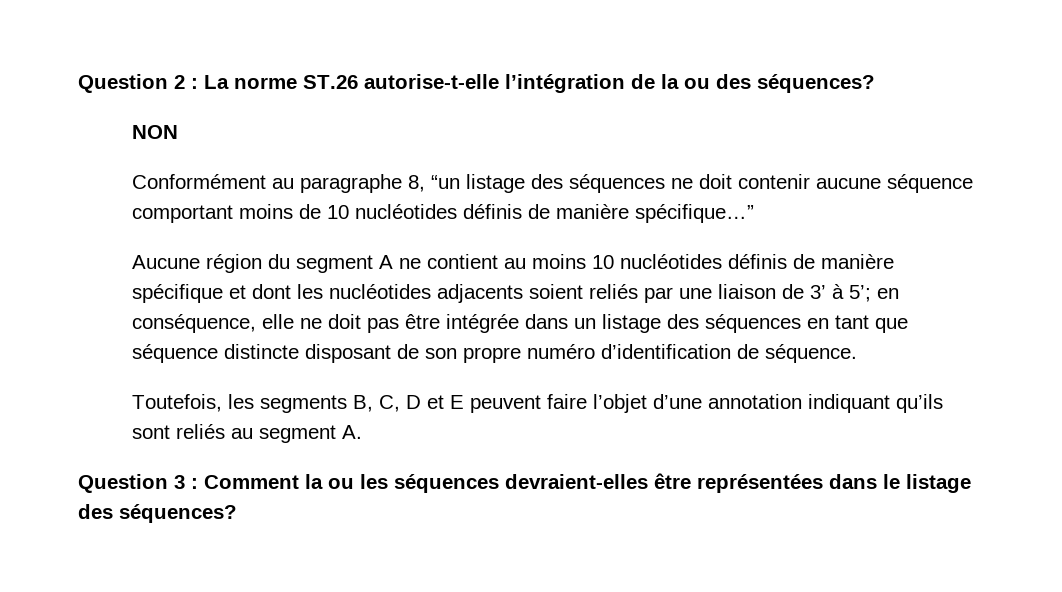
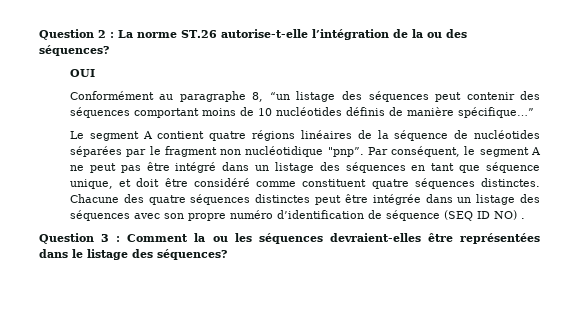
[131,125,178,139] NON -> [69,69,95,77] OUI
[670,174,973,193] ne doit contenir aucune séquence -> [434,91,540,102] [69,107,130,118] peut contenir des séquences
[131,254,894,273] [131,284,899,303] [131,314,361,333] Aucune région du segment A ne contient au moins 10 nucléotides définis de manière spécifique et dont les nucléotides adjacents soient reliés par une liaison de 3’ à 5’; en conséquence, elle ne doit -> [69,130,540,141] [69,146,542,157] [69,163,116,173] Le segment A contient quatre régions linéaires de la séquence de nucléotides séparées par le fragment non nucléotidique "pnp”. Par conséquent, le segment A ne peut
[445,314,519,333] intégrée -> [175,162,217,173] intégré
[223,344,419,363] distincte disposant de -> [69,178,540,189] [69,194,540,205] [69,210,160,221] unique, et doit être considéré comme constituent quatre séquences distinctes. Chacune des quatre séquences distinctes peut être intégrée dans un listage des séquences avec
[764,344,857,363] [131,394,943,413] [131,424,362,443] séquence. // Toutefois, les segments B, C, D et E peuvent faire l’objet d’une annotation indiquant qu’ils sont reliés au segment A. -> [385,210,525,221] séquence (SEQ ID NO) .

